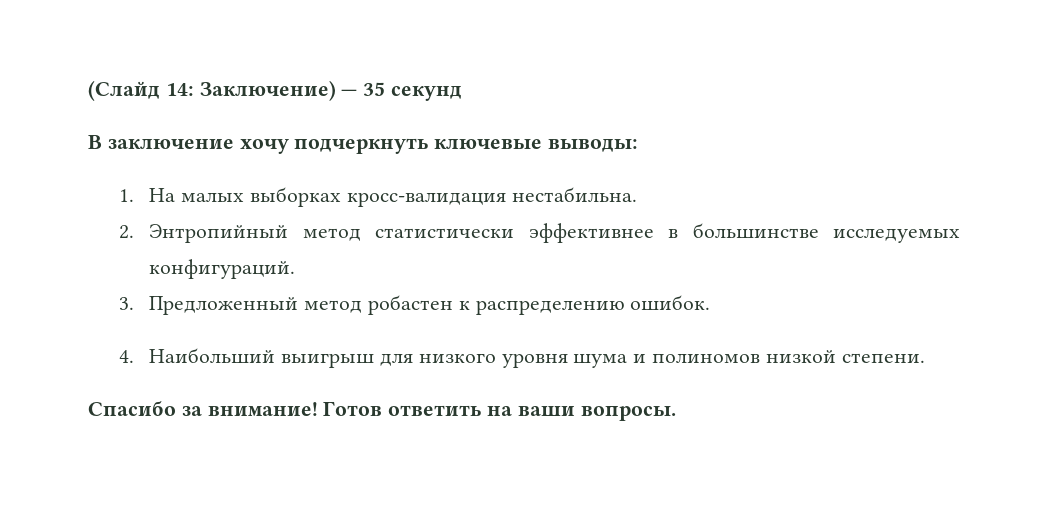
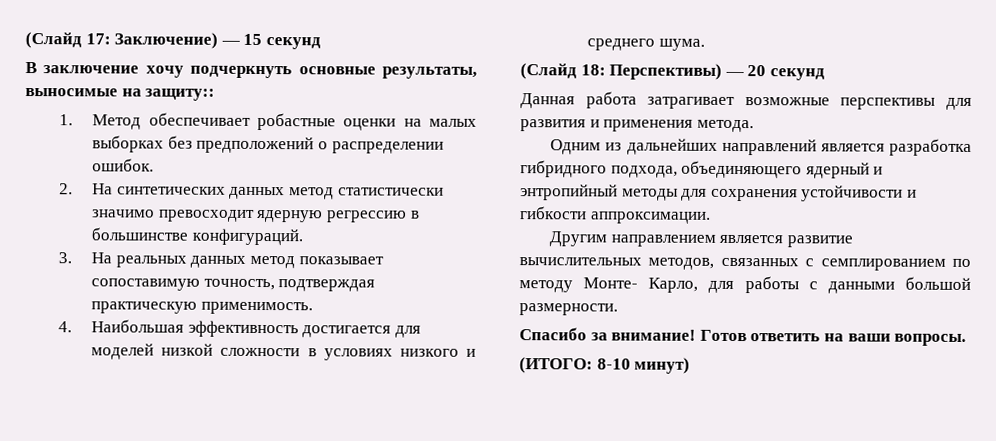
[88,80,194,101] (Слайд 14: -> [25,32,111,49] (Слайд 17:
[363,82,386,96] 35 -> [243,33,263,46] 15
[434,138,639,152] [118,187,637,207] [118,223,654,243] ключевые выводы: // 1. На малых выборках кросс-валидация нестабильна. // 2. Энтропийный метод статистически эффективнее -> [298,66,477,79] [25,88,216,101] [58,112,477,131] [92,135,444,154] [92,158,155,172] [58,183,444,200] [92,209,407,223] основные результаты, выносимые на защиту:: // 1. Метод обеспечивает робастные оценки на малых выборках без предположений о распределении ошибок. // 2. На синтетических данных метод статистически значимо превосходит ядерную регрессию
[832,228,960,243] исследуемых -> (189, 234) none
[149,295,711,315] [118,348,925,368] Предложенный метод робастен к распределению ошибок. // 4. Наибольший выигрыш для низкого уровня шума и полиномов низкой степени. -> [91,252,384,269] [91,278,376,292] [91,301,313,315] [57,319,421,338] [91,343,476,361] [587,38,705,51] [520,63,825,81] [520,91,972,110] [520,119,754,133] [550,138,972,156] [520,160,884,179] [520,184,917,202] [520,206,711,224] [549,231,854,248] [519,257,971,271] [519,276,971,294] [519,303,618,316] На реальных данных метод показывает сопоставимую точность, подтверждая практическую применимость. // 4. Наибольшая эффективность достигается для моделей низкой сложности в условиях низкого и среднего шума. // (Слайд 18: Перспективы) — 20 секунд // Данная работа затрагивает возможные перспективы для развития и применения метода. // Одним из дальнейших направлений является разработка гибридного подхода, объединяющего ядерный и энтропийный методы для сохранения устойчивости и гибкости аппроксимации. // Другим направлением является развитие вычислительных методов, связанных с семплированием по методу Монте- Карло, для работы с данными большой размерности.
(676, 413) none -> [519,357,691,374] // (ИТОГО: 8-10 минут)

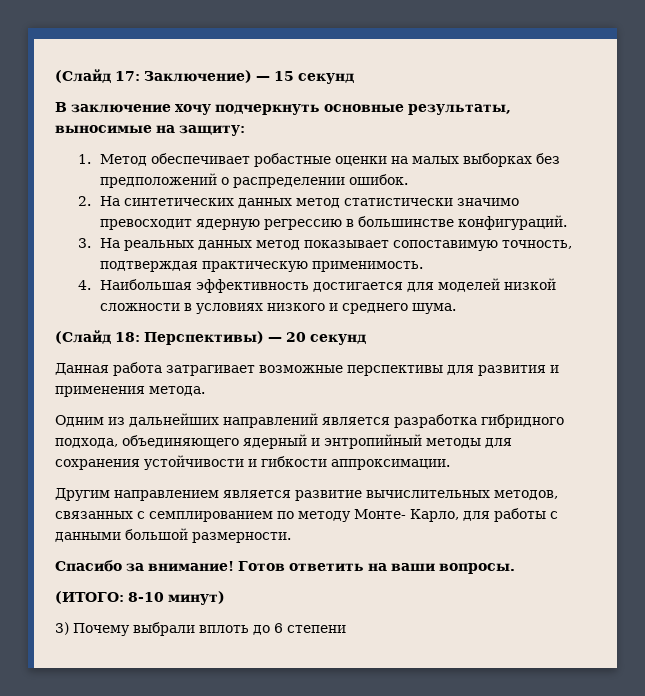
[145,88,216,101] защиту:: -> [179,125,245,136] защиту:
(691, 365) none -> [55,622,346,636] // 3) Почему выбрали вплоть до 6 степени

